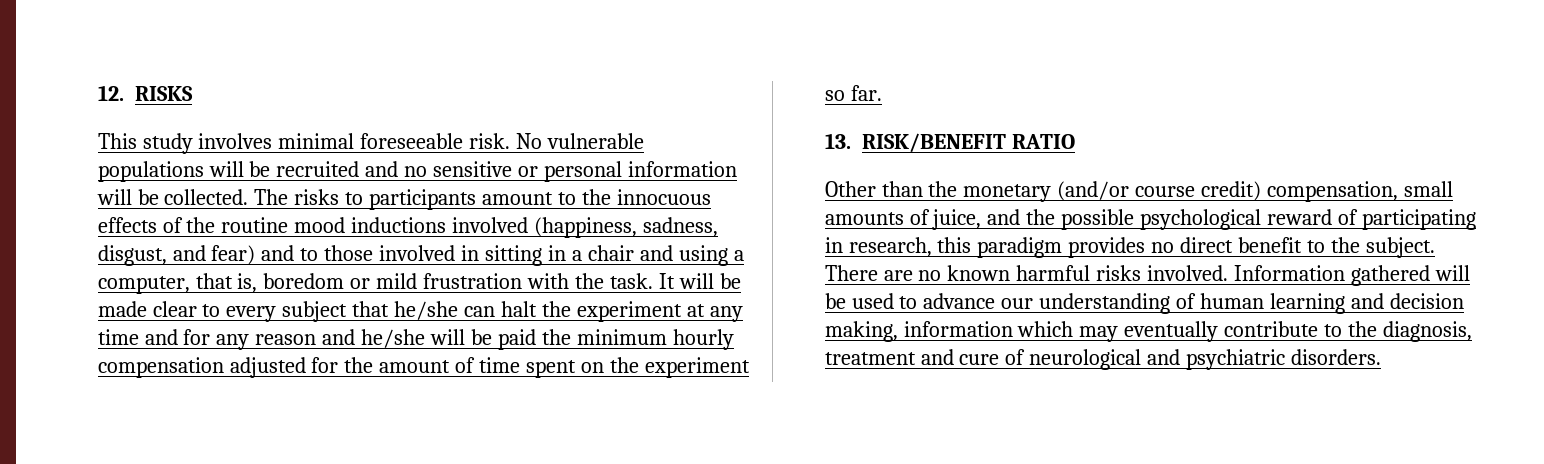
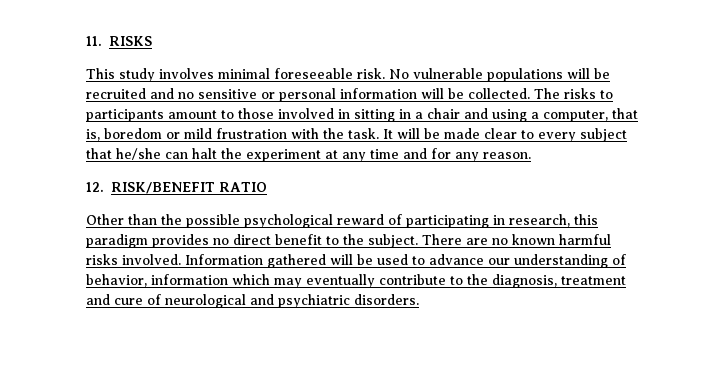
[97,85,124,101] 12. -> [85,36,102,46] 11.
[582,189,712,205] [97,217,719,238] [97,245,319,266] the innocuous effects of the routine mood inductions involved (happiness, sadness, disgust, and fear) and to -> (234, 114) none
[255,329,734,350] [97,357,751,378] [824,85,882,101] [824,133,851,149] reason and he/she will be paid the minimum hourly compensation adjusted for the amount of time spent on the experiment so far. // 13. -> [482,152,531,159] [85,182,104,192] reason. // 12.
[963,181,1454,202] [824,209,1056,230] monetary (and/or course credit) compensation, small amounts of juice, and the -> (182, 219) none
[1200,293,1465,314] [824,321,898,342] human learning and decision making, -> [85,274,147,287] behavior,

